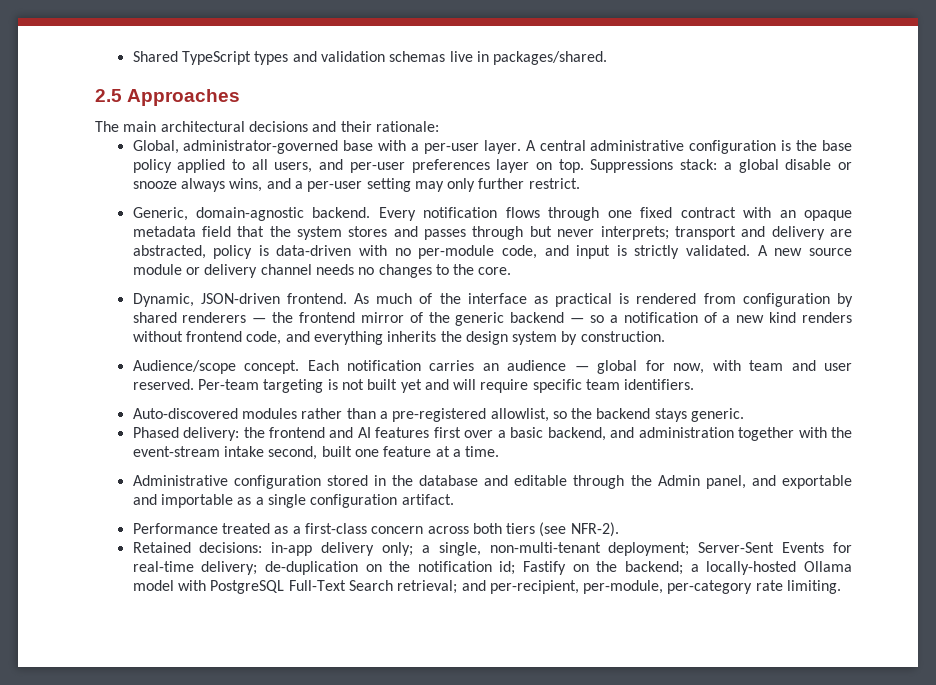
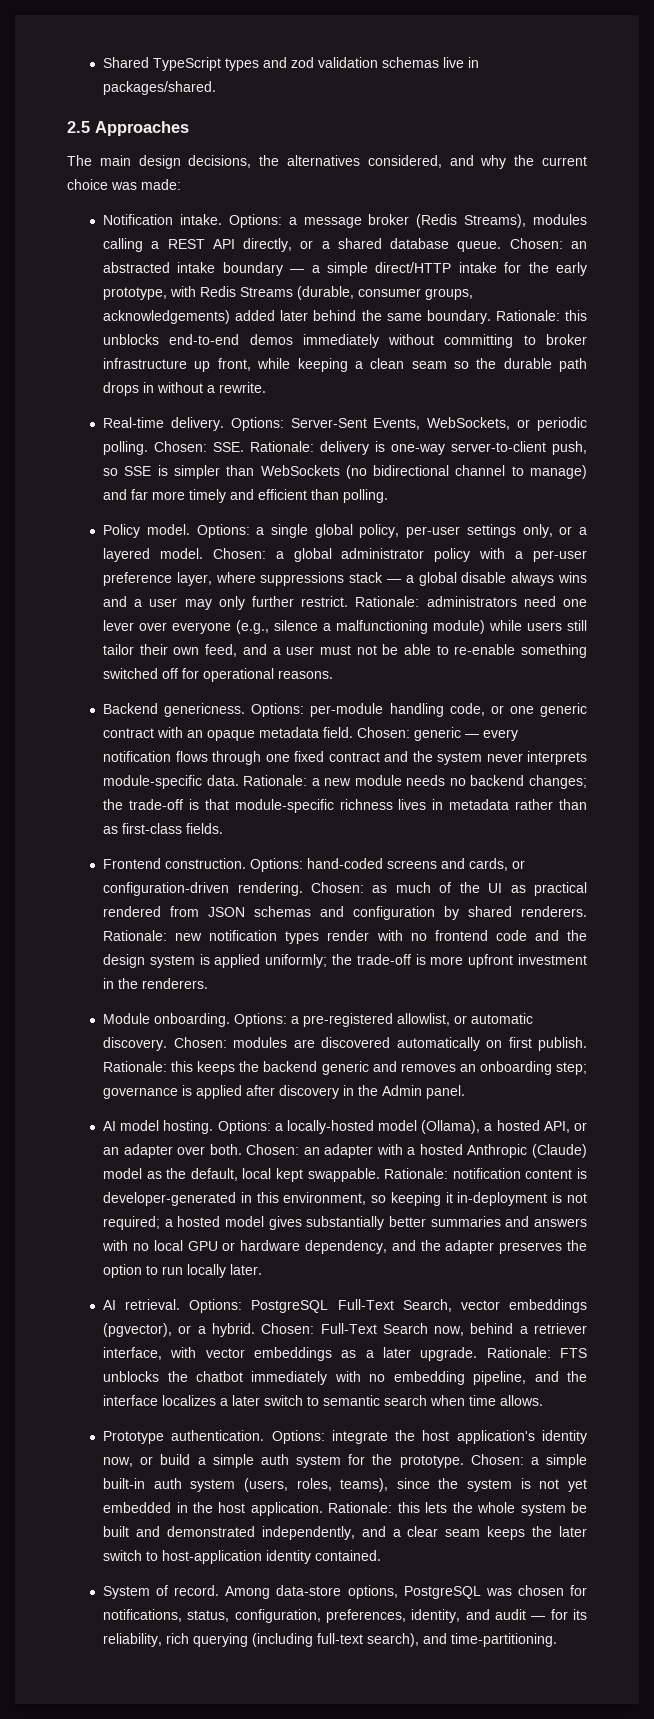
(317, 56) none -> [291,57,315,68] zod
[160,121,439,132] [132,140,852,154] [132,159,853,173] [132,178,580,192] [132,207,416,221] architectural decisions and their rationale: // Global, administrator-governed base with a per-user layer. A central administrative configuration is the base policy applied to all users, and per-user preferences layer on top. Suppressions stack: a global disable or snooze always wins, and a per-user setting may only further restrict. // Generic, domain-agnostic backend. Every -> [138,155,587,169] [67,179,181,190] [103,214,587,228] [103,238,587,252] [103,262,587,276] [103,286,474,300] [103,310,587,324] [103,334,587,348] [103,358,587,372] [103,382,267,396] [103,417,587,431] [103,441,587,455] [103,465,587,479] [103,489,389,503] [103,524,587,538] [103,548,587,562] [103,572,587,586] [103,596,587,610] [103,620,587,634] [103,644,587,658] [103,668,334,682] [103,703,587,717] [103,727,519,741] design decisions, the alternatives considered, and why the current choice was made: // Notification intake. Options: a message broker (Redis Streams), modules calling a REST API directly, or a shared database queue. Chosen: an abstracted intake boundary — a simple direct/HTTP intake for the early prototype, with Redis Streams (durable, consumer groups, acknowledgements) added later behind the same boundary. Rationale: this unblocks end-to-end demos immediately without committing to broker infrastructure up front, while keeping a clean seam so the durable path drops in without a rewrite. // Real-time delivery. Options: Server-Sent Events, WebSockets, or periodic polling. Chosen: SSE. Rationale: delivery is one-way server-to-client push, so SSE is simpler than WebSockets (no bidirectional channel to manage) and far more timely and efficient than polling. // Policy model. Options: a single global policy, per-user settings only, or a layered model. Chosen: a global administrator policy with a per-user preference layer, where suppressions stack — a global disable always wins and a user may only further restrict. Rationale: administrators need one lever over everyone (e.g., silence a malfunctioning module) while users still tailor their own feed, and a user must not be able to re-enable something switched off for operational reasons. // Backend genericness. Options: per-module handling code, or one generic contract with an opaque metadata field. Chosen: generic — every
[743,207,852,221] [132,226,852,240] [132,245,852,259] [132,264,512,278] [132,293,370,307] with an opaque metadata field that the system stores and passes through but never interprets; transport and delivery are abstracted, policy is data-driven with no per-module code, and input is strictly validated. A new source module or delivery channel needs no changes to the core. // Dynamic, JSON-driven frontend. As -> [384,751,588,765] [103,775,587,789] [103,799,587,813] [103,823,224,834] [103,858,526,872] [103,882,388,896] and the system never interprets module-specific data. Rationale: a new module needs no backend changes; the trade-off is that module-specific richness lives in metadata rather than as first-class fields. // Frontend construction. Options: hand-coded screens and cards, or configuration-driven rendering. Chosen: as
[467,293,527,304] interface -> [488,883,503,893] UI
[619,293,630,304] is -> (587, 889) none
[742,293,853,307] [132,312,852,326] [132,331,665,345] [132,360,853,374] [132,379,695,393] [132,408,745,422] [132,427,853,441] [132,446,500,460] [132,475,853,489] [132,494,454,508] [132,522,619,537] [132,542,853,556] [132,561,853,575] [132,580,842,594] configuration by shared renderers — the frontend mirror of the generic backend — so a notification of a new kind renders without frontend code, and everything inherits the design system by construction. // Audience/scope concept. Each notification carries an audience — global for now, with team and user reserved. Per-team targeting is not built yet and will require specific team identifiers. // Auto-discovered modules rather than a pre-registered allowlist, so the backend stays generic. // Phased delivery: the frontend and AI features first over a basic backend, and administration together with the event-stream intake second, built one feature at a time. // Administrative configuration stored in the database and editable through the Admin panel, and exportable and importable as a single configuration artifact. // Performance treated as a first-class concern across both tiers (see NFR-2). // Retained decisions: in-app delivery only; a single, non-multi-tenant deployment; Server-Sent Events for real-time delivery; de-duplication on the notification id; Fastify on the backend; a locally-hosted Ollama model with PostgreSQL Full-Text Search retrieval; and per-recipient, per-module, per-category rate limiting. -> [208,906,587,920] [103,930,587,944] [103,954,587,968] [103,978,209,989] [103,1013,534,1027] [103,1037,587,1051] [103,1061,587,1075] [103,1085,466,1099] [103,1120,588,1134] [103,1144,587,1158] [103,1168,587,1182] [103,1192,588,1206] [103,1216,587,1230] [102,1240,587,1254] [103,1264,263,1278] [103,1299,587,1313] [103,1323,587,1337] [103,1347,587,1361] [103,1371,587,1385] [103,1395,544,1406] [103,1430,587,1444] [103,1454,587,1468] [103,1478,587,1492] [103,1502,587,1516] [103,1526,587,1540] [103,1550,382,1564] [103,1585,587,1599] [103,1609,587,1623] [103,1633,558,1647] JSON schemas and configuration by shared renderers. Rationale: new notification types render with no frontend code and the design system is applied uniformly; the trade-off is more upfront investment in the renderers. // Module onboarding. Options: a pre-registered allowlist, or automatic discovery. Chosen: modules are discovered automatically on first publish. Rationale: this keeps the backend generic and removes an onboarding step; governance is applied after discovery in the Admin panel. // AI model hosting. Options: a locally-hosted model (Ollama), a hosted API, or an adapter over both. Chosen: an adapter with a hosted Anthropic (Claude) model as the default, local kept swappable. Rationale: notification content is developer-generated in this environment, so keeping it in-deployment is not required; a hosted model gives substantially better summaries and answers with no local GPU or hardware dependency, and the adapter preserves the option to run locally later. // AI retrieval. Options: PostgreSQL Full-Text Search, vector embeddings (pgvector), or a hybrid. Chosen: Full-Text Search now, behind a retriever interface, with vector embeddings as a later upgrade. Rationale: FTS unblocks the chatbot immediately with no embedding pipeline, and the interface localizes a later switch to semantic search when time allows. // Prototype authentication. Options: integrate the host application's identity now, or build a simple auth system for the prototype. Chosen: a simple built-in auth system (users, roles, teams), since the system is not yet embedded in the host application. Rationale: this lets the whole system be built and demonstrated independently, and a clear seam keeps the later switch to host-application identity contained. // System of record. Among data-store options, PostgreSQL was chosen for notifications, status, configuration, preferences, identity, and audit — for its reliability, rich querying (including full-text search), and time-partitioning.

